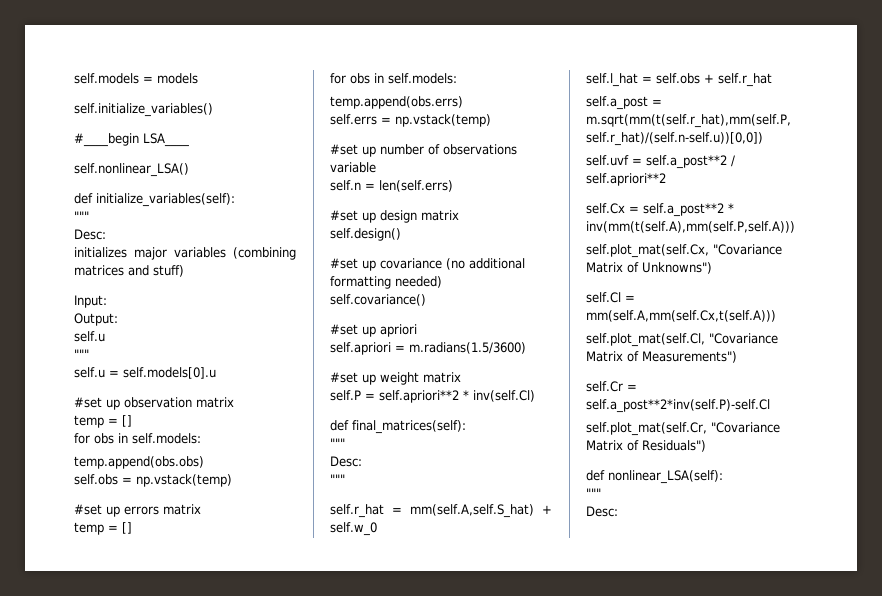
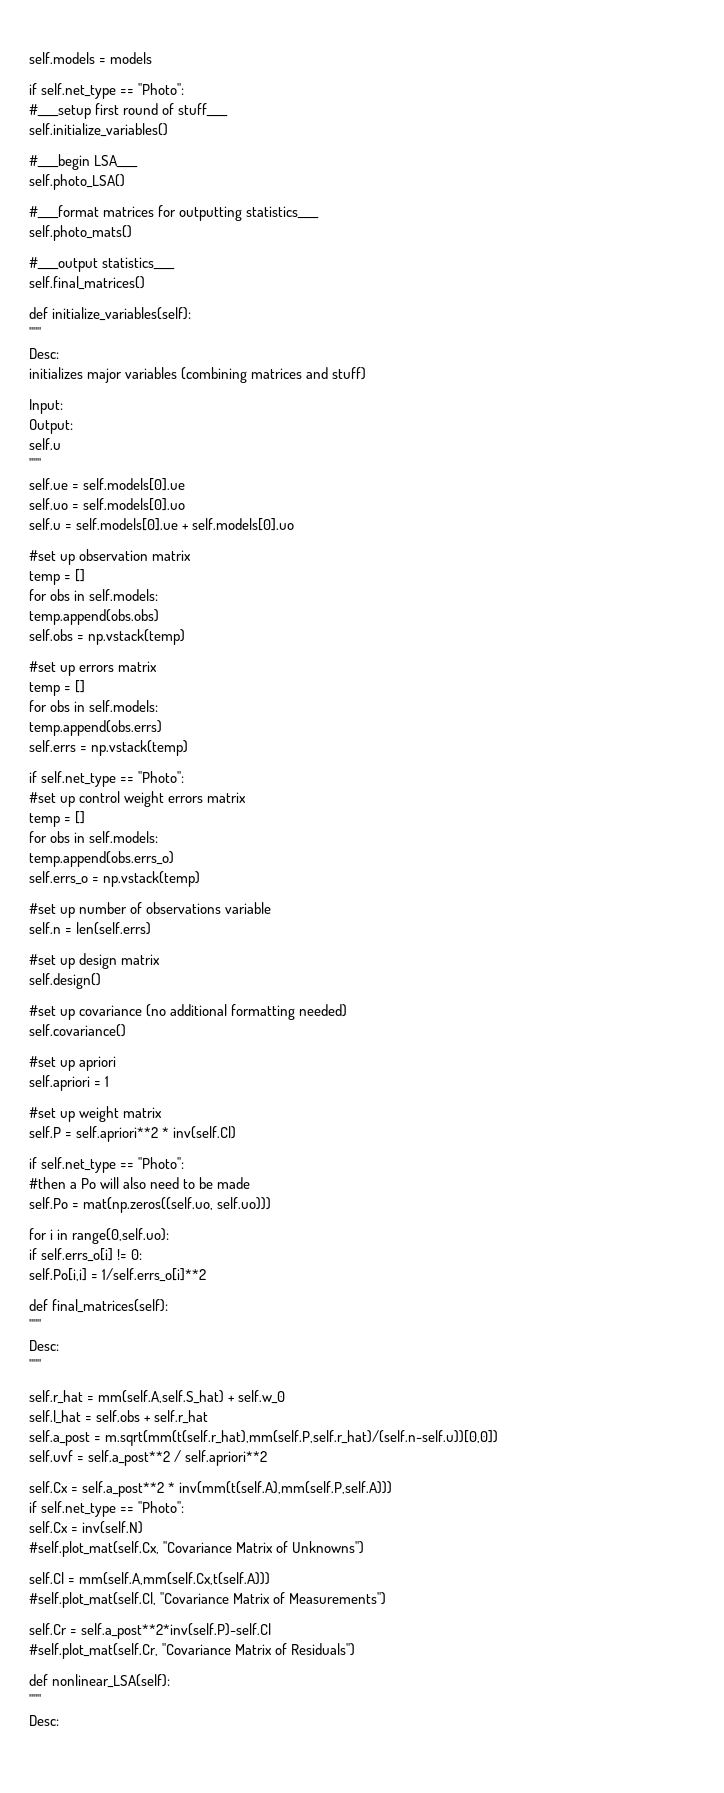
[74,103,213,117] [74,133,189,147] [74,163,189,177] self.initialize_variables() // #____begin LSA____ // self.nonlinear_LSA() -> [29,83,185,99] [29,103,229,119] [29,123,168,137] [29,154,139,170] [29,174,125,190] [29,205,320,221] [29,225,132,241] [29,257,176,272] [29,276,145,290] if self.net_type == "Photo": // #____setup first round of stuff____ // self.initialize_variables() // #____begin LSA____ // self.photo_LSA() // #____format matrices for outputting statistics____ // self.photo_mats() // #____output statistics____ // self.final_matrices()
(89, 354) none -> [29,478,186,491] [29,498,186,511] // self.ue = self.models[0].ue // self.uo = self.models[0].uo
[123,367,216,379] self.models[0].u -> [76,518,295,531] self.models[0].ue + self.models[0].uo
(491, 120) none -> [29,771,185,787] [29,791,247,807] [29,811,86,827] [29,831,159,843] [29,851,174,867] [29,871,201,887] // if self.net_type == "Photo": // #set up control weight errors matrix // temp = [] // for obs in self.models: // temp.append(obs.errs_o) // self.errs_o = np.vstack(temp)
[409,342,526,354] m.radians(1.5/3600) -> [105,1076,110,1087] 1
(535, 396) none -> [29,1157,185,1173] [29,1177,251,1189] [29,1197,272,1213] [29,1228,170,1244] [29,1248,143,1262] [29,1268,207,1282] // if self.net_type == "Photo": // #then a Po will also need to be made // self.Po = mat(np.zeros((self.uo, self.uo))) // for i in range(0,self.uo): // if self.errs_o[i] != 0: // self.Po[i,i] = 1/self.errs_o[i]**2
[586,244,709,258] self.plot_mat(self.Cx, -> [29,1501,185,1517] [29,1521,144,1534] [29,1541,159,1557] if self.net_type == "Photo": // self.Cx = inv(self.N) // #self.plot_mat(self.Cx,
[586,333,705,347] self.plot_mat(self.Cl, -> [29,1592,156,1608] #self.plot_mat(self.Cl,
[586,422,707,436] self.plot_mat(self.Cr, -> [29,1643,158,1659] #self.plot_mat(self.Cr,

